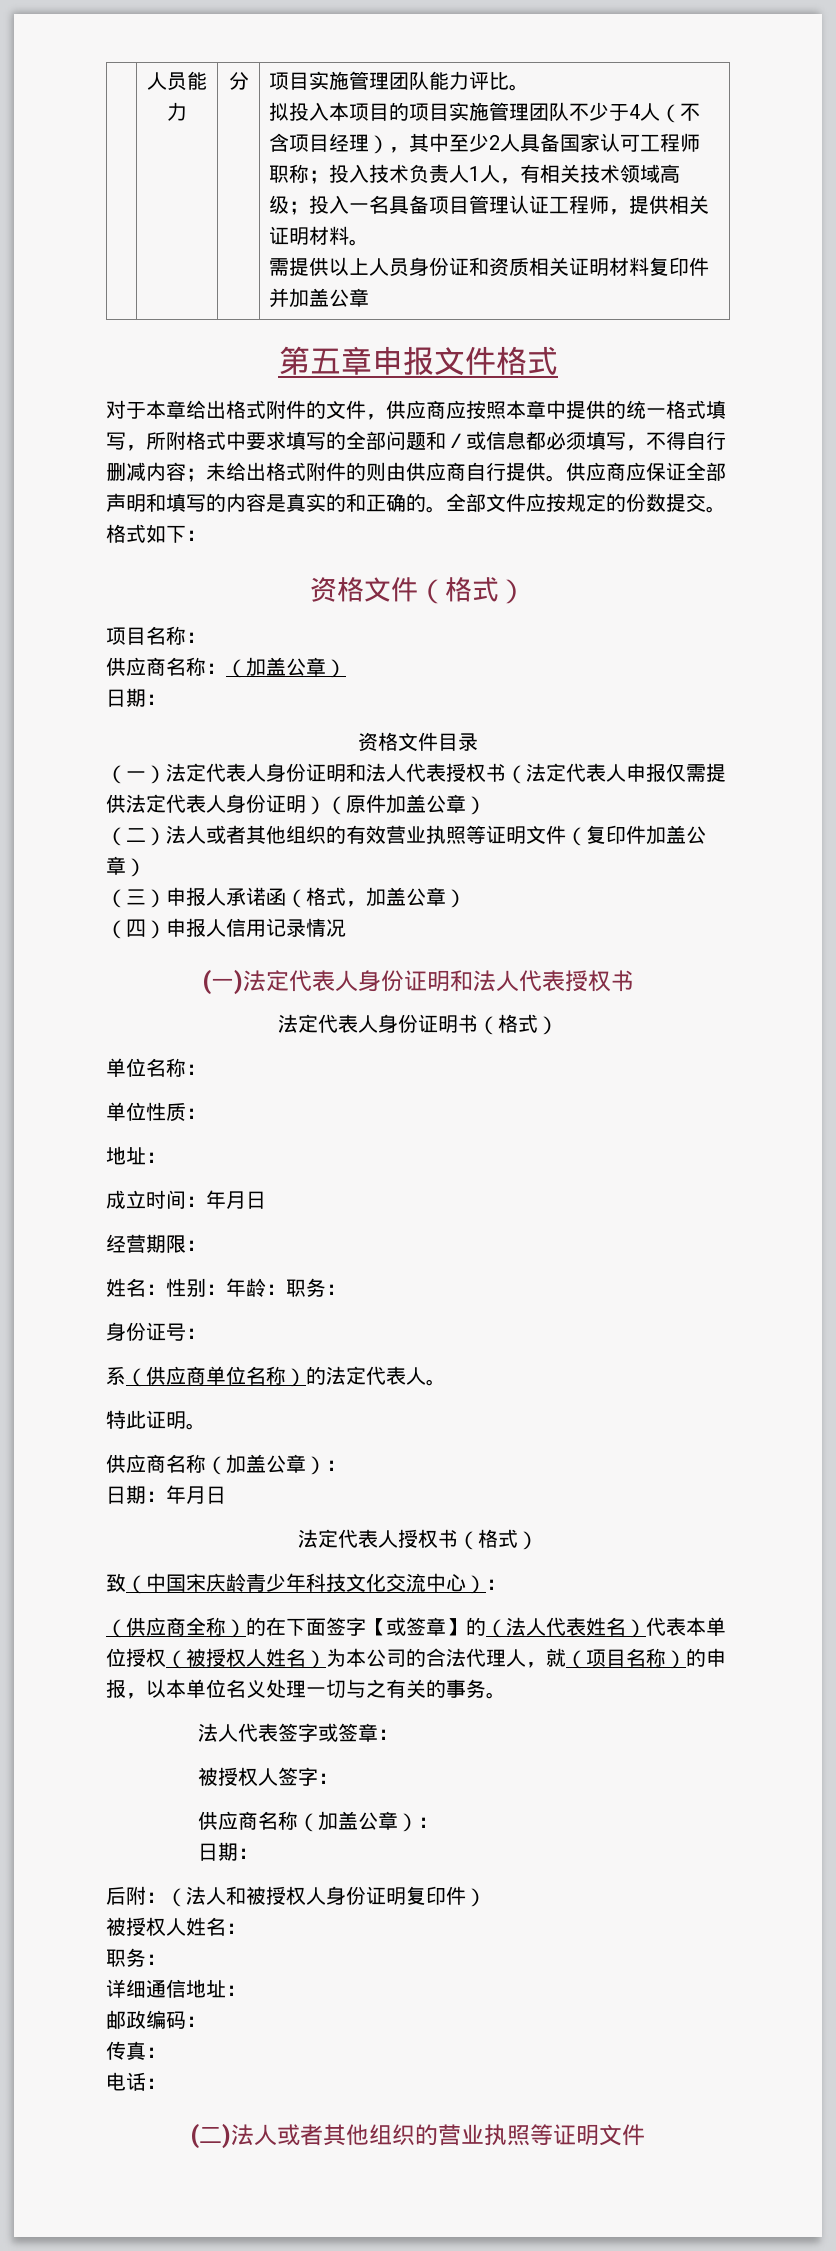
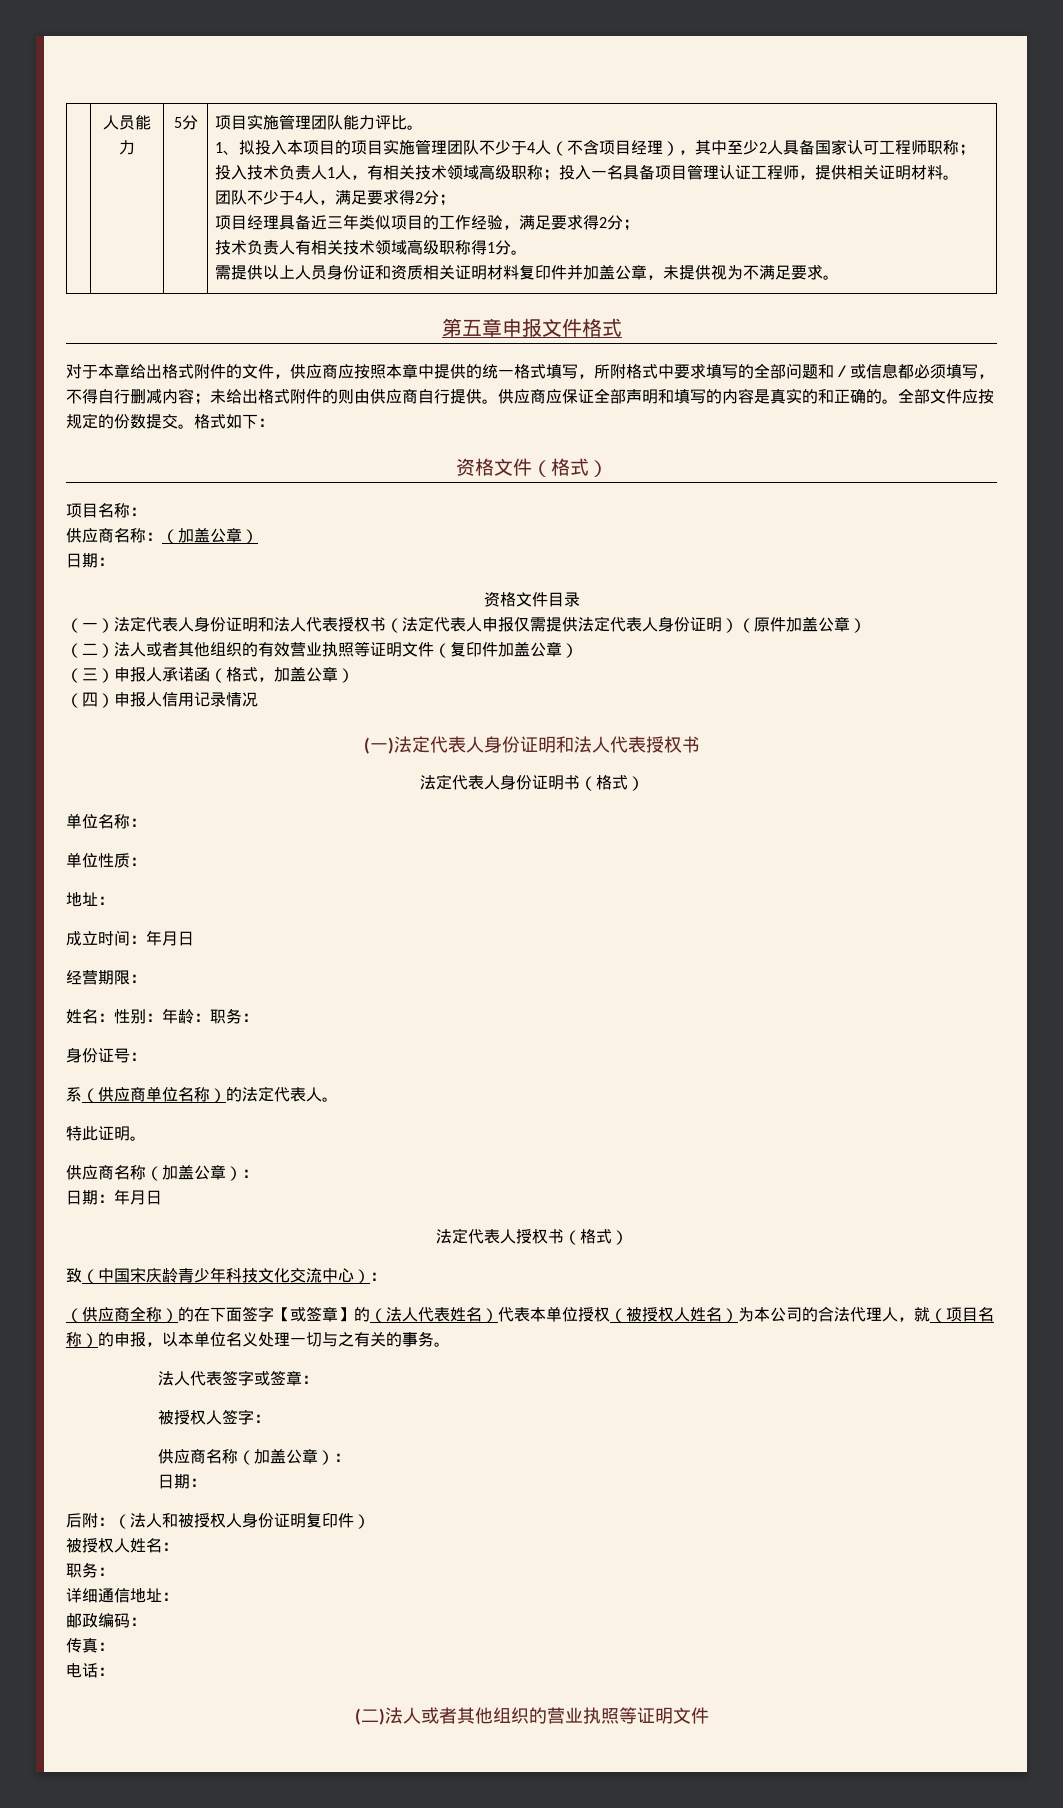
(187, 111) none -> [173,117,182,128] 5
(530, 87) none -> [215,142,240,155] 1、
(290, 204) none -> [511,165,544,180] 职称
(370, 242) none -> [215,189,456,206] [215,214,640,231] [215,239,528,255] // 团队不少于4人，满足要求得2分； // 项目经理具备近三年类似项目的工作经验，满足要求得2分； // 技术负责人有相关技术领域高级职称得1分。
(370, 297) none -> [647,264,840,280] ，未提供视为不满足要求。

